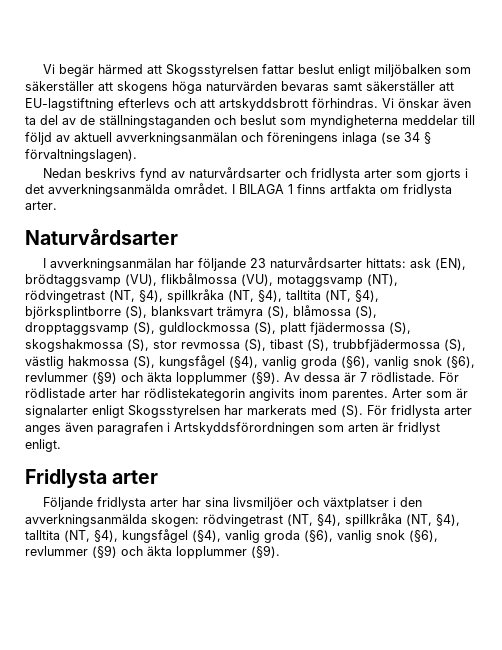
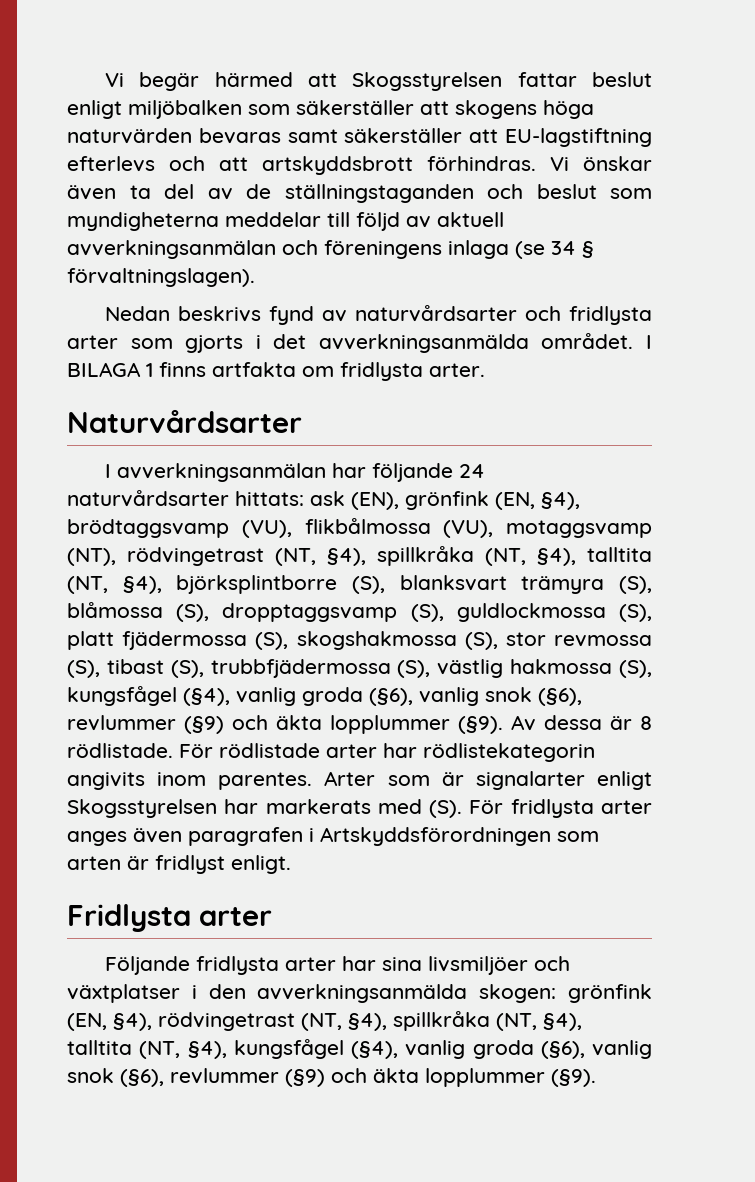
[249,258,266,268] 23 -> [459,464,486,478] 24
(466, 264) none -> [405,491,580,510] grönfink (EN, §4),
[360,372,367,382] 7 -> [640,716,652,730] 8
(199, 520) none -> [568,984,652,1003] [67,1013,152,1031] grönfink (EN, §4),

